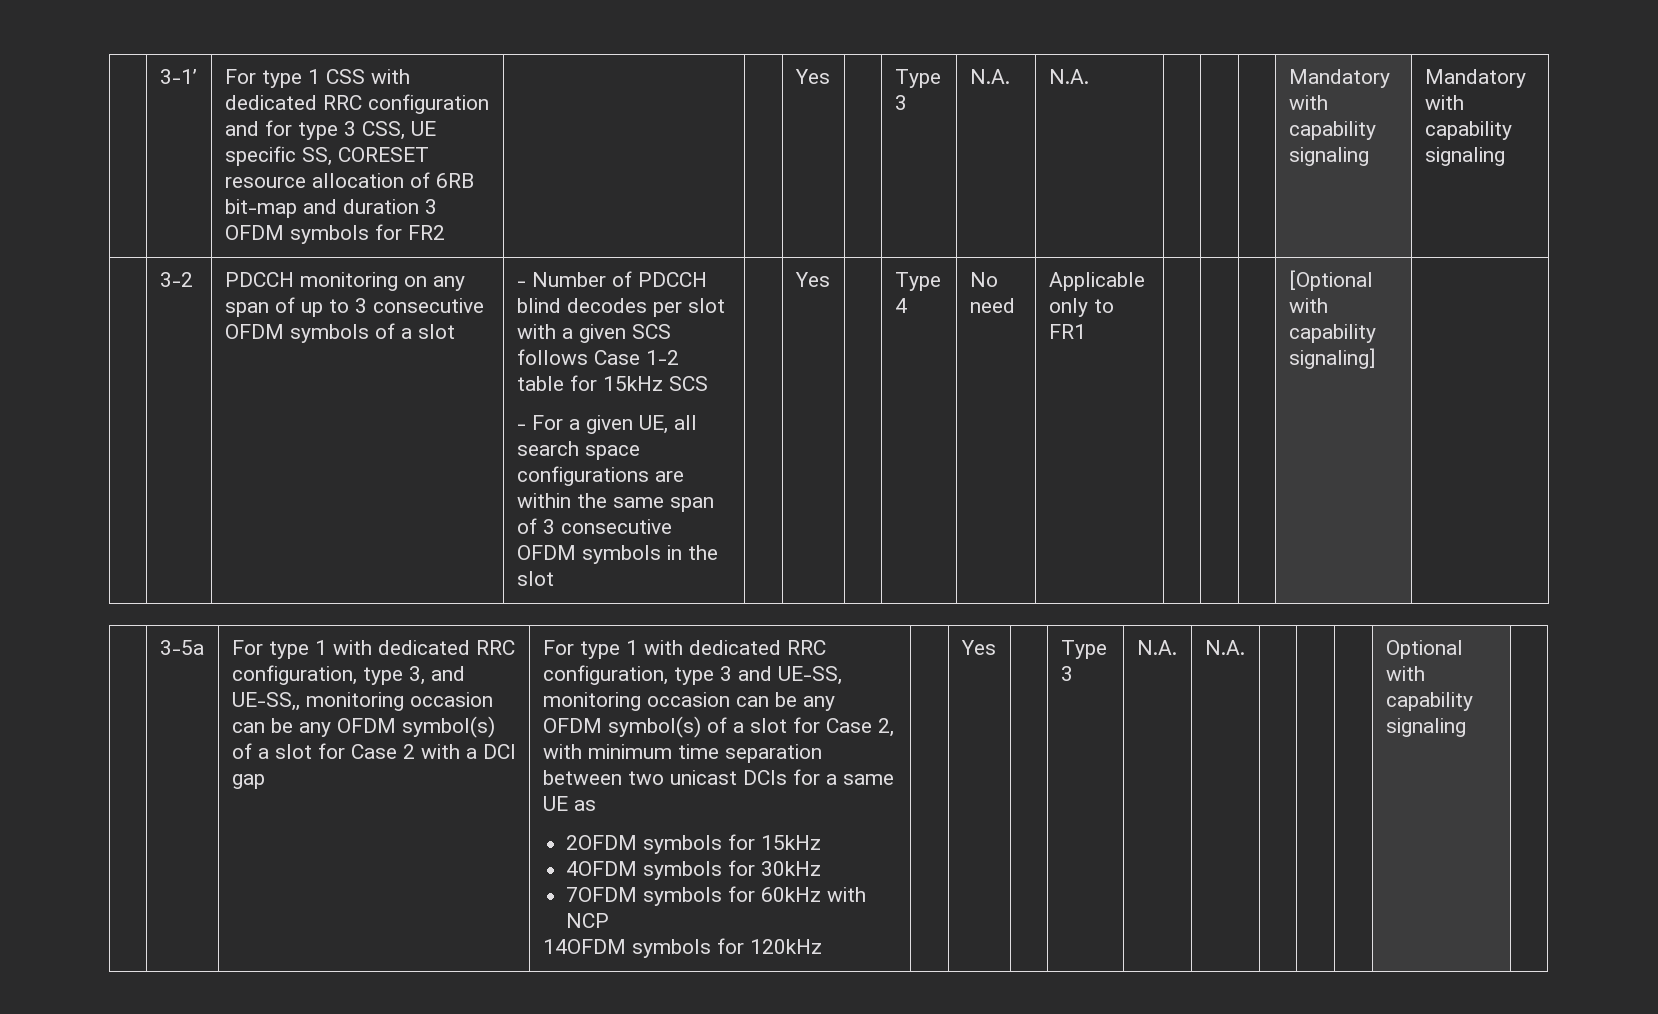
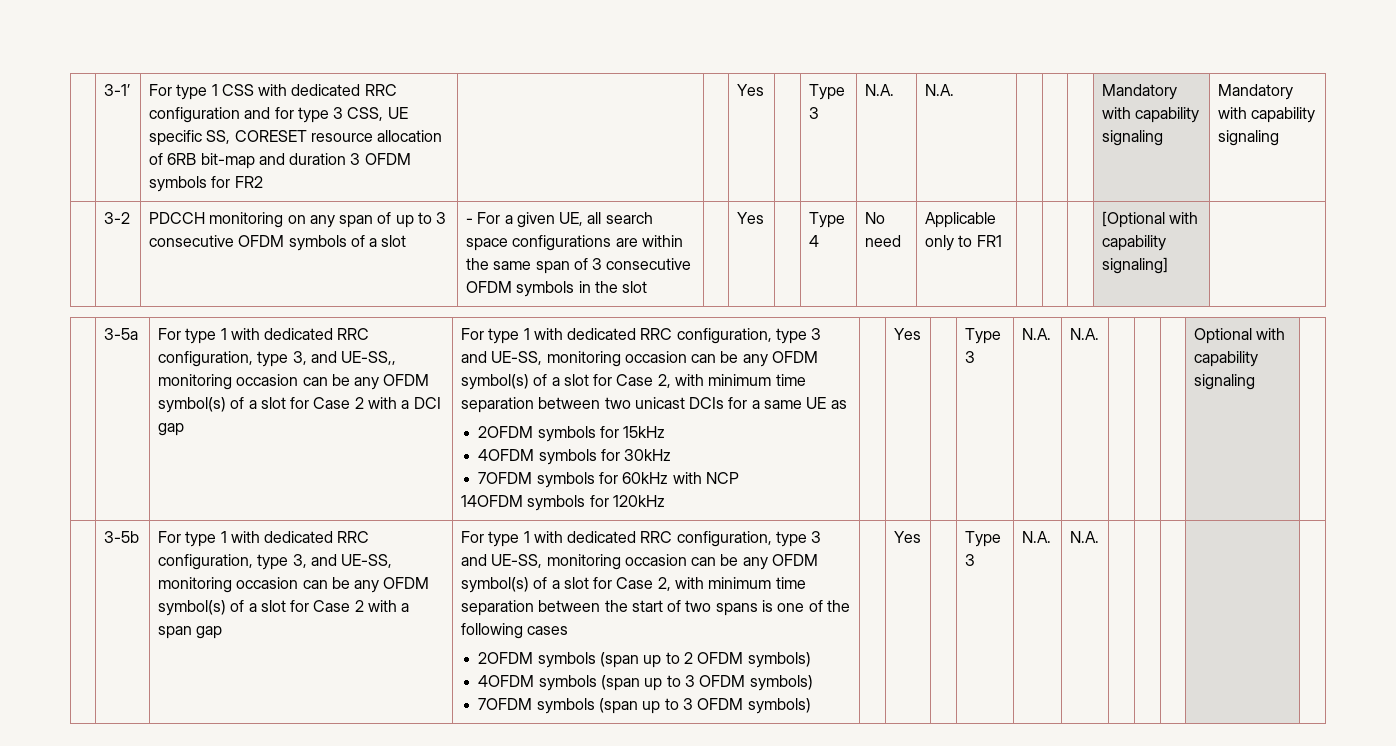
[531,271,707,287] [516,298,725,317] [516,324,671,343] [516,349,679,365] [516,375,708,391] [516,424,526,430] Number of PDCCH blind decodes per slot with a given SCS follows Case 1-2 table for 15kHz SCS // - -> (473, 221) none
(1466, 727) none -> [103,531,139,543] [157,531,370,547] [157,554,393,570] [157,577,430,593] [157,600,410,616] [157,626,223,639] [460,531,822,547] [460,554,819,570] [460,577,806,593] [460,600,851,616] [460,623,569,639] [478,652,811,668] [478,675,813,691] [478,698,811,714] [893,531,921,543] [964,531,1001,547] [964,554,975,566] [1021,531,1051,543] [1069,531,1099,543] // | 3-5b | For type 1 with dedicated RRC configuration, type 3, and UE-SS, monitoring occasion can be any OFDM symbol(s) of a slot for Case 2 with a span gap | For type 1 with dedicated RRC configuration, type 3 and UE-SS, monitoring occasion can be any OFDM symbol(s) of a slot for Case 2, with minimum time separation between the start of two spans is one of the following cases // 2OFDM symbols (span up to 2 OFDM symbols) // 4OFDM symbols (span up to 3 OFDM symbols) // 7OFDM symbols (span up to 3 OFDM symbols) | | Yes | | Type 3 | N.A. | N.A. | | | | |

